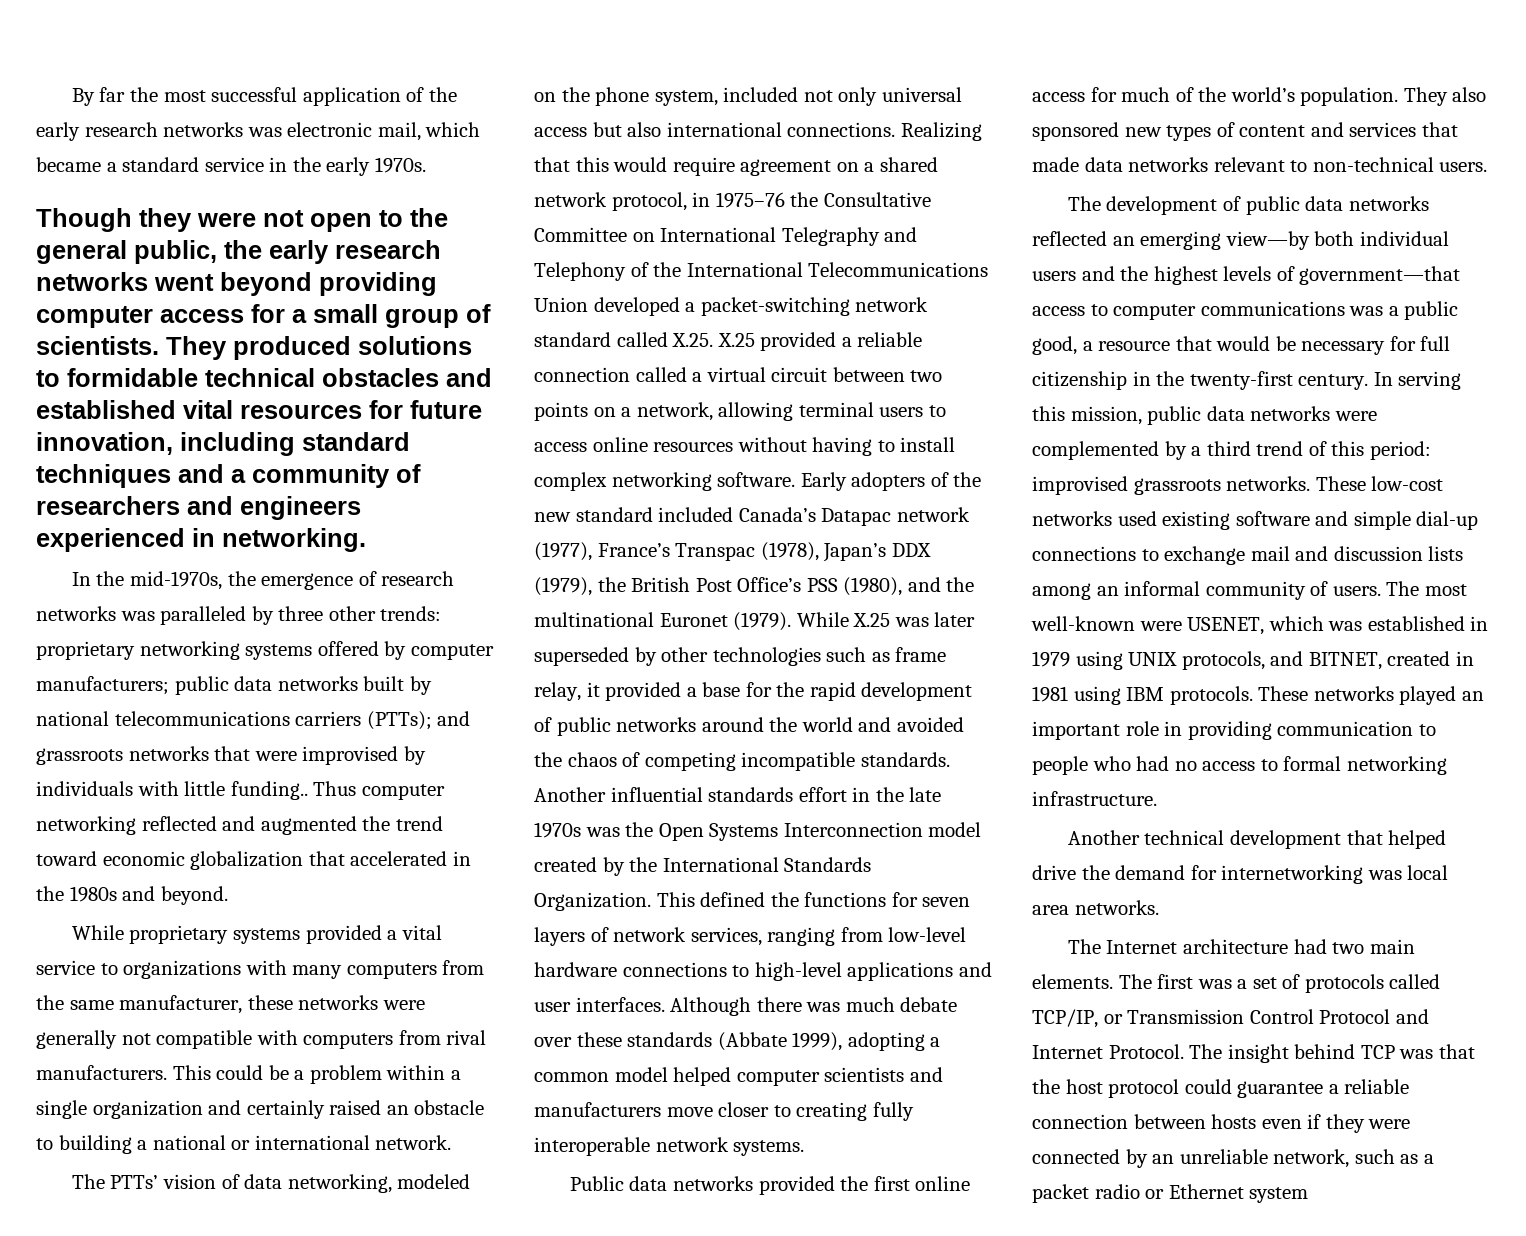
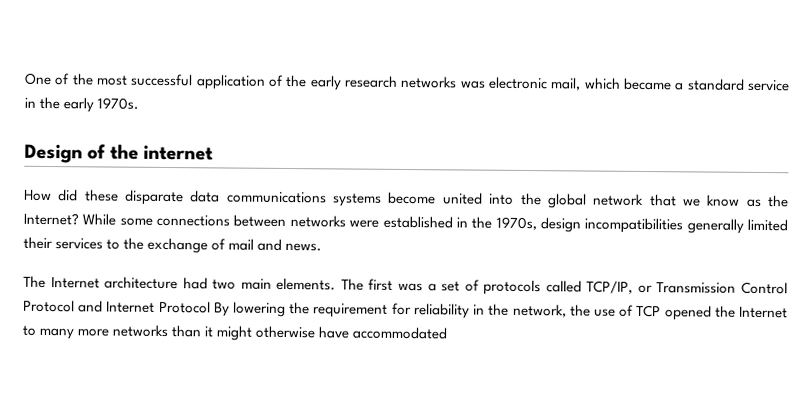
[71,87,126,106] By far -> [25,72,71,86] One of
[36,208,448,232] [36,240,441,264] [36,272,437,296] [36,304,491,328] [36,336,472,360] [36,368,492,387] [36,400,482,419] [36,432,410,456] [36,464,421,488] [36,496,361,520] [36,528,366,552] [71,571,455,590] [36,606,442,625] [36,641,494,660] [36,676,432,695] [36,711,471,730] [36,746,426,765] [36,781,445,800] [36,816,443,835] [36,851,471,870] [36,886,228,905] [71,925,442,944] [36,960,485,979] [36,995,425,1014] [36,1030,487,1049] [36,1065,461,1084] [36,1100,485,1119] [36,1135,452,1154] [71,1174,471,1193] [534,87,962,106] [534,122,982,141] [534,157,938,176] [534,192,931,211] [534,227,918,246] [534,262,989,281] [534,297,929,316] [534,332,923,351] [534,367,943,382] [534,402,946,421] [534,437,956,456] [534,472,982,491] [534,507,970,526] [534,542,931,562] [534,577,975,596] [534,612,976,631] [534,647,947,666] [534,682,973,701] [534,717,964,736] [534,752,950,771] [534,787,942,802] [534,822,982,841] [534,857,872,876] [534,892,971,911] [534,927,967,946] [534,962,992,981] [534,997,958,1016] [534,1032,941,1051] [534,1067,943,1086] [534,1102,914,1121] [534,1137,805,1156] [569,1176,971,1195] [1032,87,1487,106] [1032,122,1458,141] [1032,157,1488,172] [1067,196,1429,215] [1032,231,1449,250] [1032,266,1461,285] [1032,301,1459,320] [1032,336,1451,355] [1032,371,1462,390] [1032,406,1377,425] [1032,441,1431,460] [1032,476,1444,495] [1032,511,1479,530] [1032,546,1464,565] [1032,581,1467,600] [1031,616,1489,635] [1032,651,1474,670] [1032,686,1484,705] [1032,721,1436,740] [1032,756,1447,775] [1032,791,1157,806] [1067,830,1447,849] [1032,865,1449,884] [1032,900,1159,915] Though they were not open to the general public, the early research networks went beyond providing computer access for a small group of scientists. They produced solutions to formidable technical obstacles and established vital resources for future innovation, including standard techniques and a community of researchers and engineers experienced in networking. // In the mid-1970s, the emergence of research networks was paralleled by three other trends: proprietary networking systems offered by computer manufacturers; public data networks built by national telecommunications carriers (PTTs); and grassroots networks that were improvised by individuals with little funding.. Thus computer networking reflected and augmented the trend toward economic globalization that accelerated in the 1980s and beyond. // While proprietary systems provided a vital service to organizations with many computers from the same manufacturer, these networks were generally not compatible with computers from rival manufacturers. This could be a problem within a single organization and certainly raised an obstacle to building a national or international network. // The PTTs’ vision of data networking, modeled on the phone system, included not only universal access but also international connections. Realizing that this would require agreement on a shared network protocol, in 1975–76 the Consultative Committee on International Telegraphy and Telephony of the International Telecommunications Union developed a packet-switching network standard called X.25. X.25 provided a reliable connection called a virtual circuit between two points on a network, allowing terminal users to access online resources without having to install complex networking software. Early adopters of the new standard included Canada’s Datapac network (1977), France’s Transpac (1978), Japan’s DDX (1979), the British Post Office’s PSS (1980), and the multinational Euronet (1979). While X.25 was later superseded by other technologies such as frame relay, it provided a base for the rapid development of public networks around the world and avoided the chaos of competing incompatible standards. Another influential standards effort in the late 1970s was the Open Systems Interconnection model created by the International Standards Organization. This defined the functions for seven layers of network services, ranging from low-level hardware connections to high-level applications and user interfaces. Although there was much debate over these standards (Abbate 1999), adopting a common model helped computer scientists and manufacturers move closer to creating fully interoperable network systems. // Public data networks provided the first online access for much of the world’s population. They also sponsored new types of content and services that made data networks relevant to non-technical users. // The development of public data networks reflected an emerging view—by both individual users and the highest levels of government—that access to computer communications was a public good, a resource that would be necessary for full citizenship in the twenty-first century. In serving this mission, public data networks were complemented by a third trend of this period: improvised grassroots networks. These low-cost networks used existing software and simple dial-up connections to exchange mail and discussion lists among an informal community of users. The most well-known were USENET, which was established in 1979 using UNIX protocols, and BITNET, created in 1981 using IBM protocols. These networks played an important role in providing communication to people who had no access to formal networking infrastructure. // Another technical development that helped drive the demand for internetworking was local area networks. -> [24,143,214,164] [24,189,790,209] [23,212,789,234] [23,236,323,254] Design of the internet // How did these disparate data communications systems become united into the global network that we know as the Internet? While some connections between networks were established in the 1970s, design incompatibilities generally limited their services to the exchange of mail and news.
[1108,1044,1475,1063] [1032,1079,1410,1098] [1032,1114,1411,1133] [1032,1149,1434,1168] [1032,1184,1309,1203] Protocol. The insight behind TCP was that the host protocol could guarantee a reliable connection between hosts even if they were connected by an unreliable network, such as a packet radio or Ethernet system -> [158,300,789,321] [22,324,448,341] Protocol By lowering the requirement for reliability in the network, the use of TCP opened the Internet to many more networks than it might otherwise have accommodated

